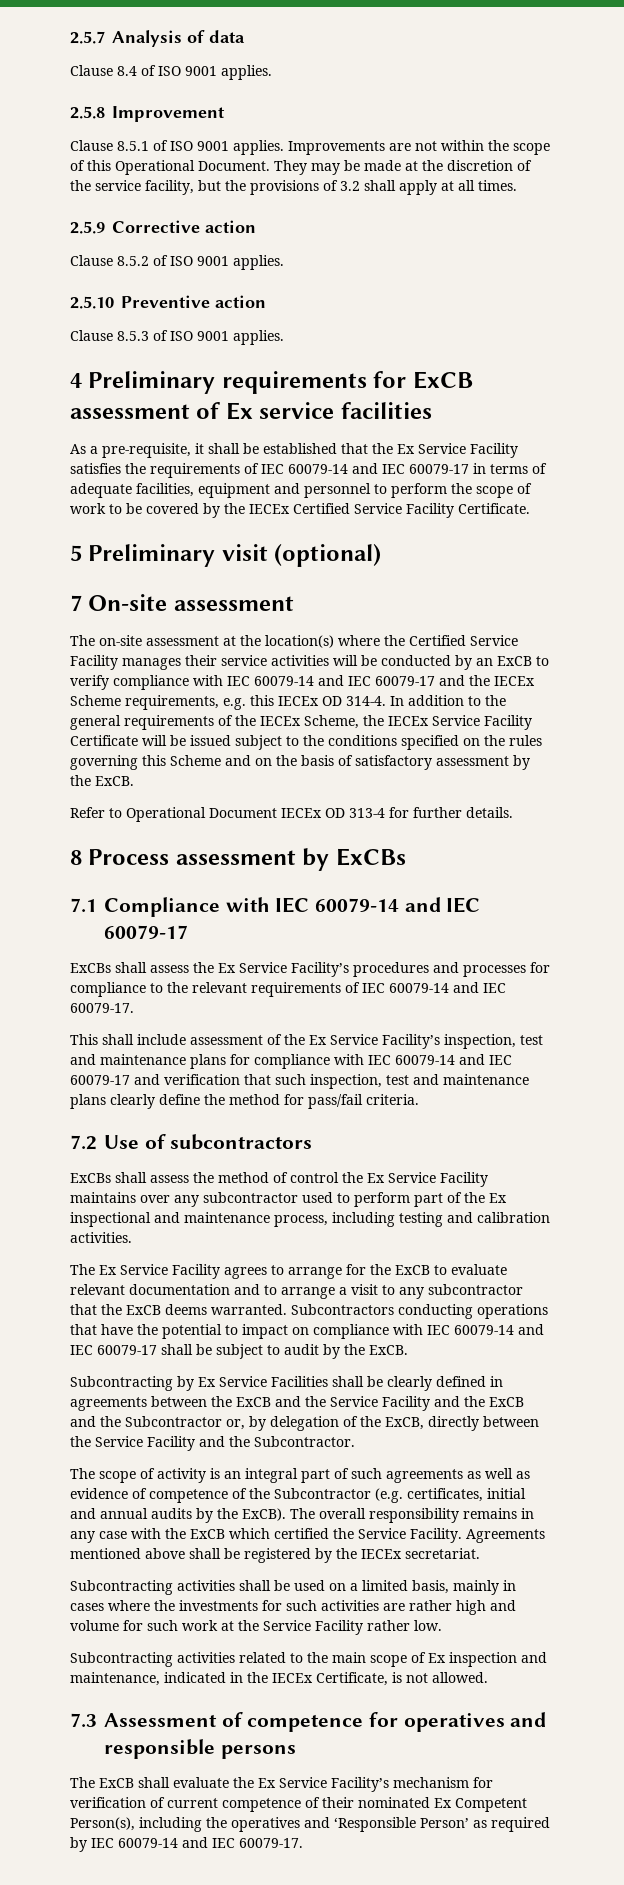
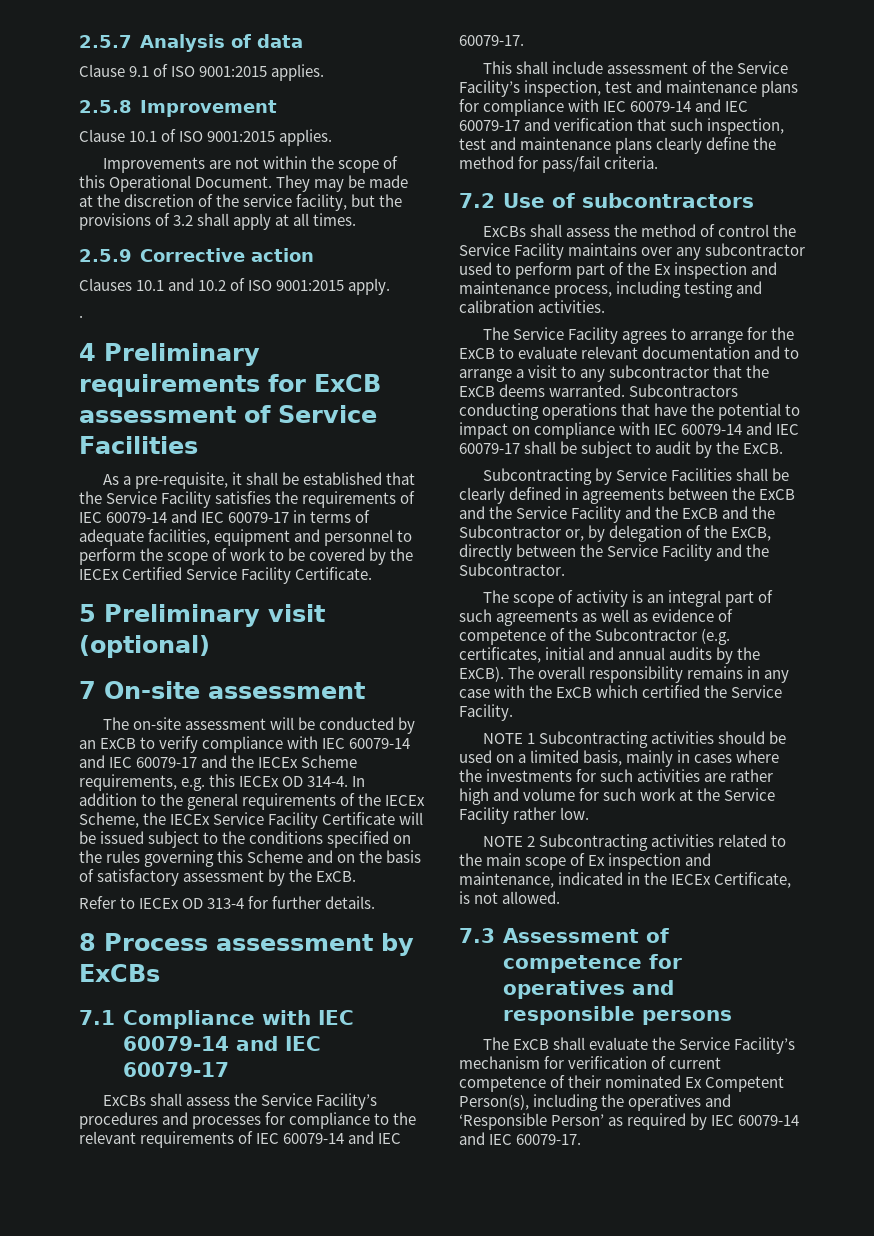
[117,65,217,76] 8.4 of ISO 9001 -> [129,64,268,77] 9.1 of ISO 9001:2015
[117,140,284,155] 8.5.1 of ISO 9001 applies. -> [129,129,333,146] 10.1 of ISO 9001:2015 applies. //
[70,255,284,270] [70,295,266,309] [70,330,284,345] Clause 8.5.2 of ISO 9001 applies. // 2.5.10 Preventive action // Clause 8.5.3 of ISO 9001 applies. -> [79,278,391,295] [79,315,83,318] Clauses 10.1 and 10.2 of ISO 9001:2015 apply. // .
[225,402,432,420] Ex service facilities -> [278,405,377,423] [79,436,198,454] Service Facilities
[397,444,415,454] Ex -> (102, 497) none
[223,635,518,648] [70,655,329,670] at the location(s) where the Certified Service Facility manages their service activities -> (266, 724) none
[126,807,277,822] Operational Document -> (136, 903) none
[218,963,236,973] Ex -> (257, 1099) none
[309,1035,327,1045] Ex -> (734, 67) none
[367,1173,385,1183] Ex -> (797, 230) none
[70,1212,151,1227] inspectional -> [674,262,748,279] inspection
[99,1265,117,1275] Ex -> (509, 333) none
[198,1377,216,1387] Ex -> (612, 476) none
[466,1529,545,1543] [70,1548,480,1563] [70,1580,271,1595] Agreements mentioned above shall be registered by the IECEx secretariat. // Subcontracting activities shall -> [482,731,766,748] // NOTE 1 Subcontracting activities should
(442, 1625) none -> [482,836,535,847] NOTE 2
[258,1778,276,1788] Ex -> (676, 1043) none

